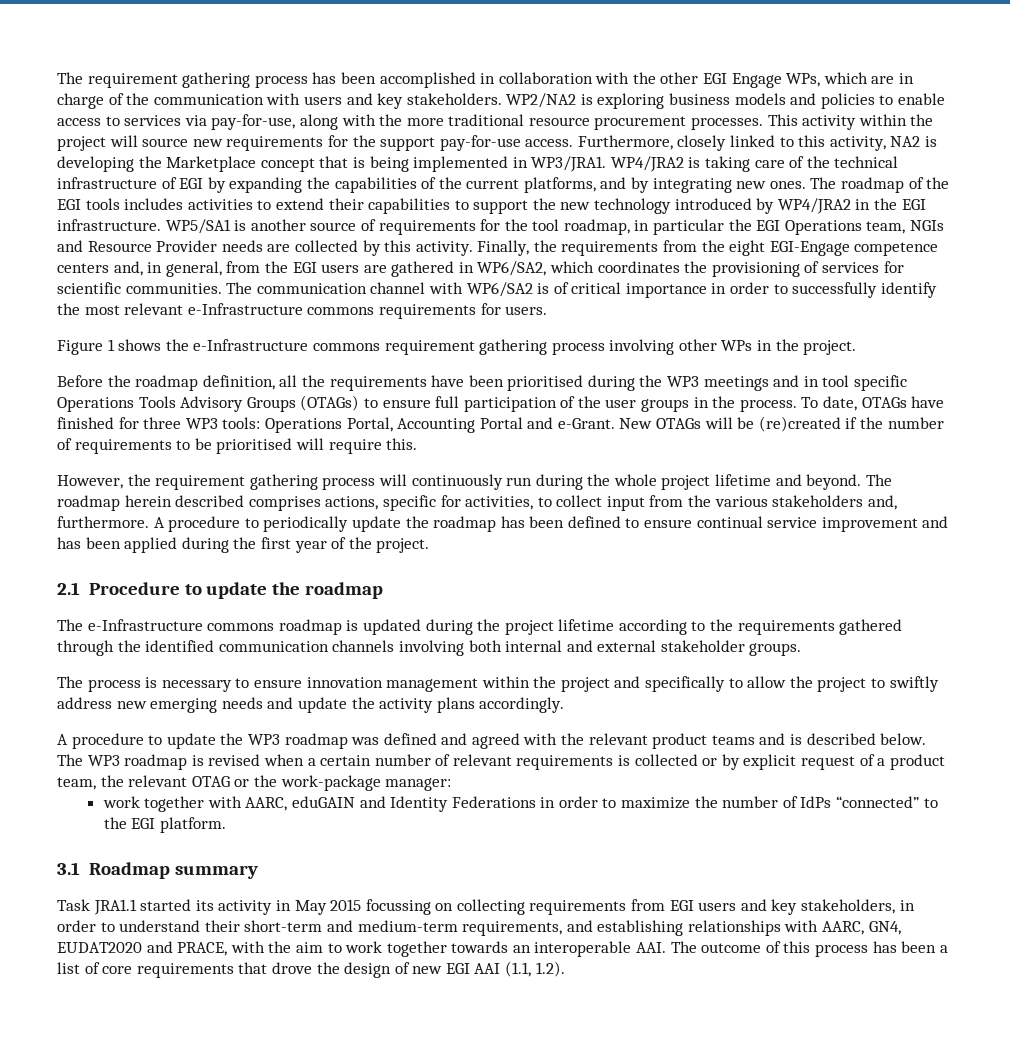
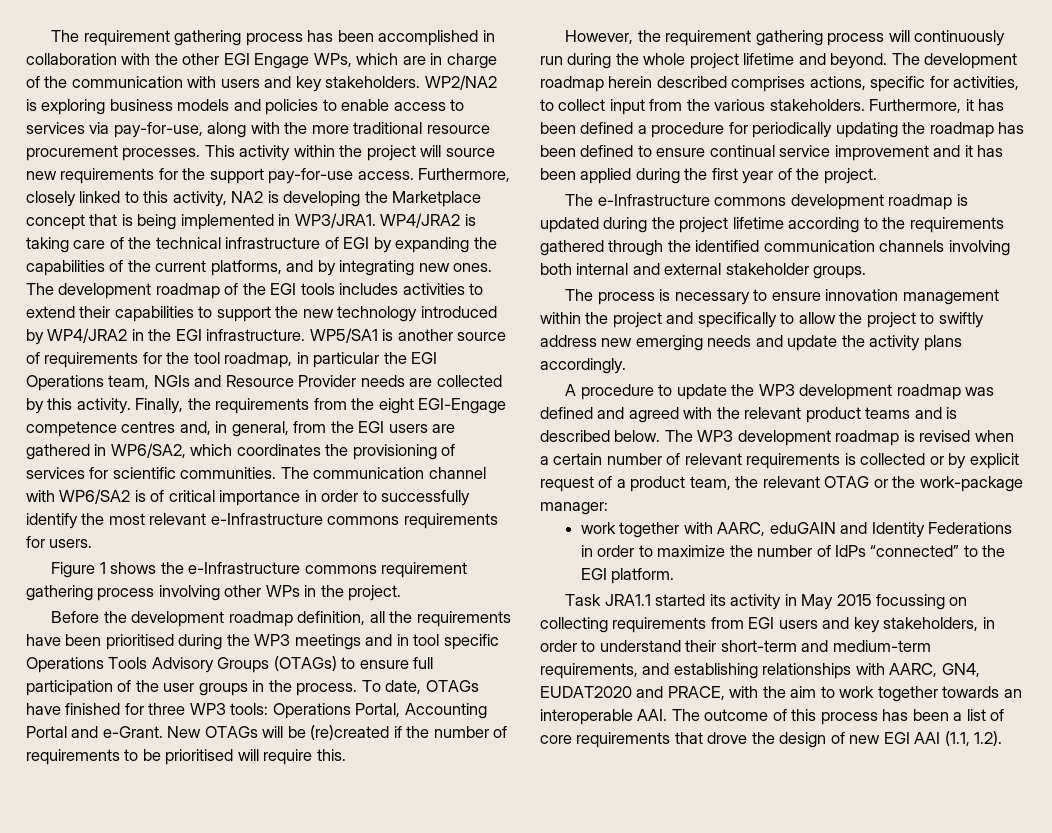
(837, 183) none -> [58,283,152,299] development
[57,263,109,273] centers -> [121,421,176,433] centres
(131, 381) none -> [131,611,225,627] development
(892, 480) none -> [924,53,1018,69] development
[772,495,897,510] [57,516,401,532] stakeholders and, furthermore. A procedure to periodically update -> [769,99,1005,113] [540,122,898,138] stakeholders. Furthermore, it has been defined a procedure for periodically updating
(949, 522) none -> [964,145,973,157] it
[57,582,384,599] // 2.1 Procedure to update the roadmap -> (877, 176) none
(275, 627) none -> [790,194,884,210] development
(280, 739) none -> [799,384,893,400] development
(120, 760) none -> [737,430,831,446] development
[57,862,258,879] // 3.1 Roadmap summary -> (675, 576) none

